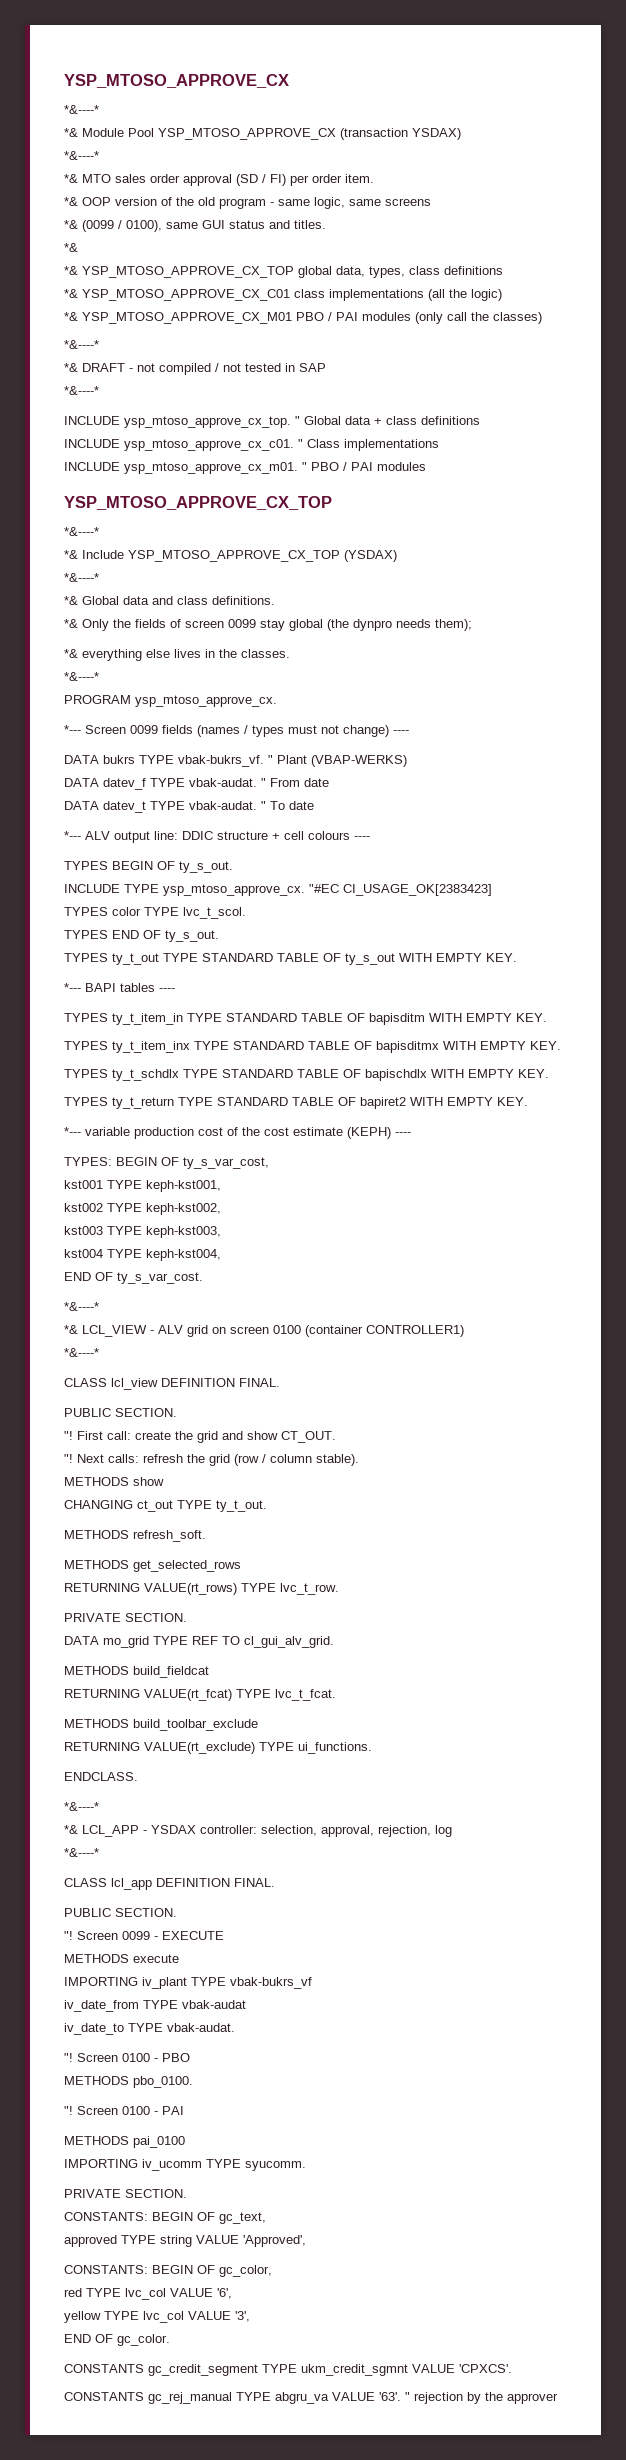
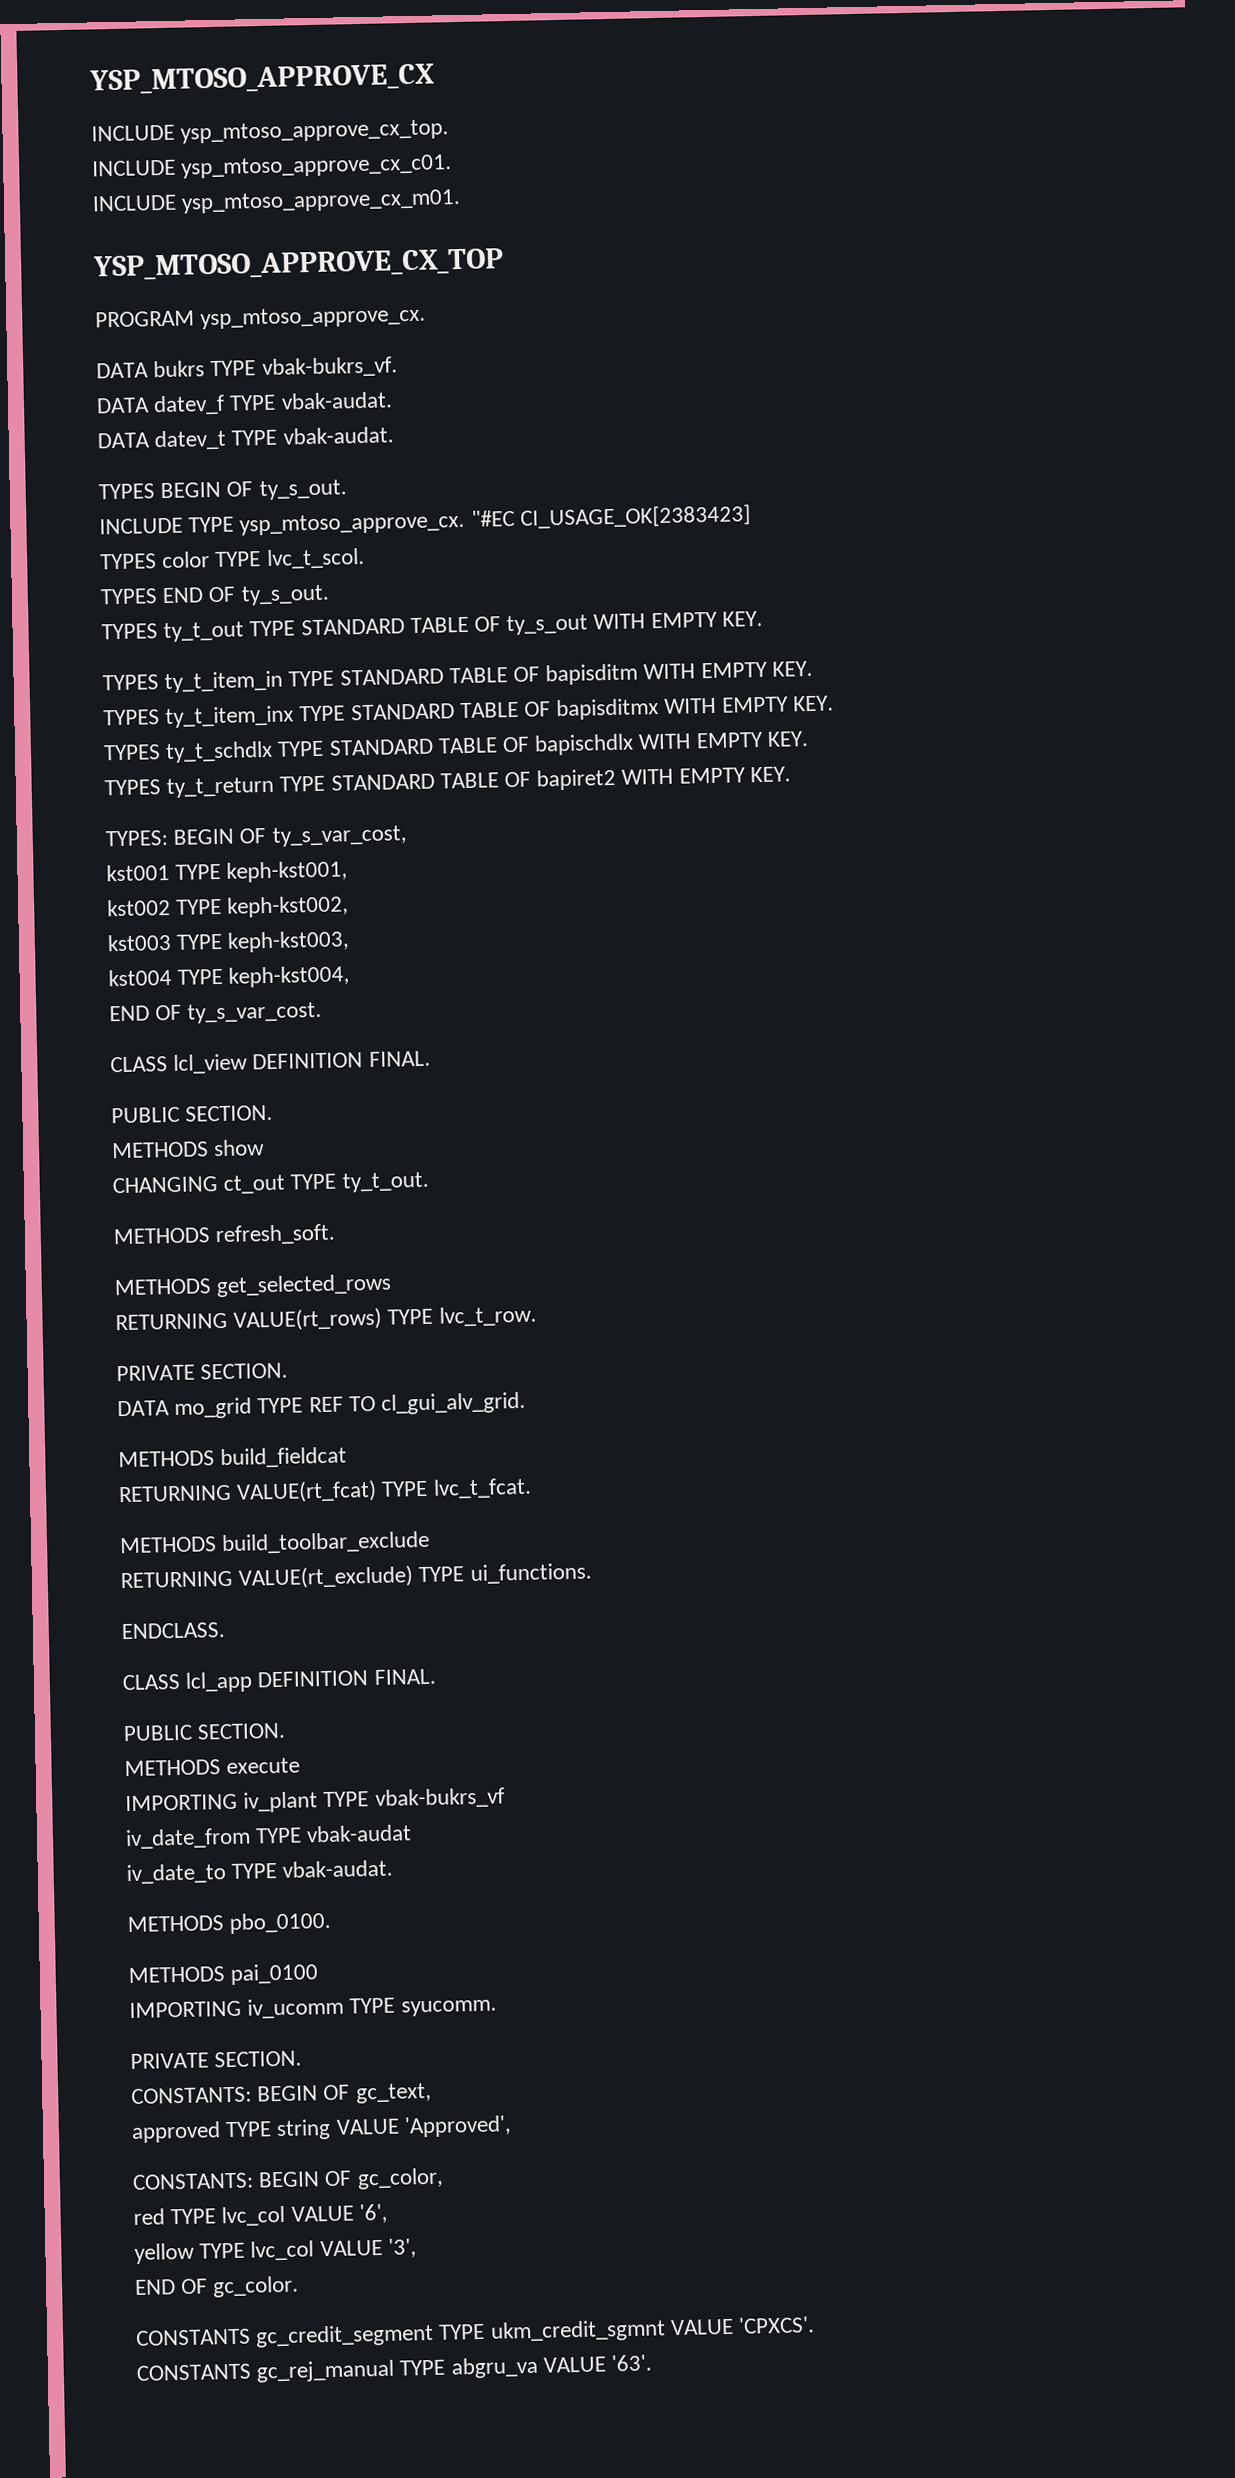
[64,105,99,114] [64,128,461,140] [64,151,99,160] [64,174,374,186] [64,197,431,209] [64,220,326,232] [64,243,78,252] [64,266,503,278] [64,289,502,301] [64,312,542,324] [64,340,99,349] [64,363,326,375] [64,386,99,395] [64,416,480,428] *&----* // *& Module Pool YSP_MTOSO_APPROVE_CX (transaction YSDAX) // *&----* // *& MTO sales order approval (SD / FI) per order item. // *& OOP version of the old program - same logic, same screens // *& (0099 / 0100), same GUI status and titles. // *& // *& YSP_MTOSO_APPROVE_CX_TOP global data, types, class definitions // *& YSP_MTOSO_APPROVE_CX_C01 class implementations (all the logic) // *& YSP_MTOSO_APPROVE_CX_M01 PBO / PAI modules (only call the classes) // *&----* // *& DRAFT - not compiled / not tested in SAP // *&----* // INCLUDE ysp_mtoso_approve_cx_top. " Global data + class definitions -> [91,119,450,144] INCLUDE ysp_mtoso_approve_cx_top.
[298,439,439,451] " Class implementations -> (453, 166) none
[302,462,426,471] [64,496,332,510] [64,527,99,536] [64,550,397,562] [64,573,99,582] [64,596,275,605] [64,619,472,631] [64,649,290,661] [64,672,99,681] [64,695,277,707] [64,725,409,737] " PBO / PAI modules // YSP_MTOSO_APPROVE_CX_TOP // *&----* // *& Include YSP_MTOSO_APPROVE_CX_TOP (YSDAX) // *&----* // *& Global data and class definitions. // *& Only the fields of screen 0099 stay global (the dynpro needs them); // *& everything else lives in the classes. // *&----* // PROGRAM ysp_mtoso_approve_cx. // *--- Screen 0099 fields (names / types must not change) ---- -> [93,248,504,281] [95,305,427,330] // YSP_MTOSO_APPROVE_CX_TOP // PROGRAM ysp_mtoso_approve_cx.
[268,755,407,767] " Plant (VBAP-WERKS) -> (398, 367) none
[261,778,329,787] " From date -> (393, 400) none
[261,801,314,810] [64,831,370,843] " To date // *--- ALV output line: DDIC structure + cell colours ---- -> (394, 435) none
[64,983,175,992] // *--- BAPI tables ---- -> (763, 618) none
[64,1127,411,1139] // *--- variable production cost of the cost estimate (KEPH) ---- -> (791, 774) none
[64,1302,99,1311] [64,1325,464,1337] [64,1348,99,1357] // *&----* // *& LCL_VIEW - ALV grid on screen 0100 (container CONTROLLER1) // *&----* -> (323, 1012) none
[64,1431,336,1443] [64,1454,359,1466] // "! First call: create the grid and show CT_OUT. // "! Next calls: refresh the grid (row / column stable). -> (274, 1113) none
[64,1802,99,1811] [64,1825,452,1837] [64,1848,99,1857] // *&----* // *& LCL_APP - YSDAX controller: selection, approval, rejection, log // *&----* -> (225, 1631) none
[64,1931,224,1940] // "! Screen 0099 - EXECUTE -> (287, 1731) none
[64,2053,190,2062] [64,2076,193,2088] [64,2106,184,2115] "! Screen 0100 - PBO // METHODS pbo_0100. // "! Screen 0100 - PAI -> [127,1911,332,1934] METHODS pbo_0100.
[405,2392,558,2404] " rejection by the approver -> (653, 2363) none

